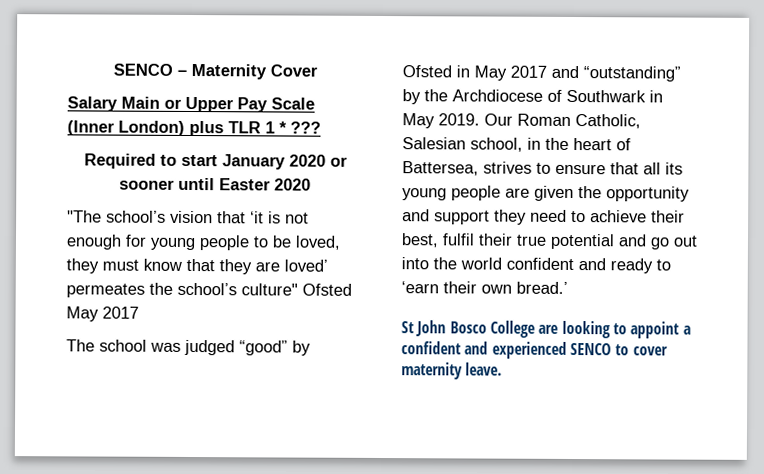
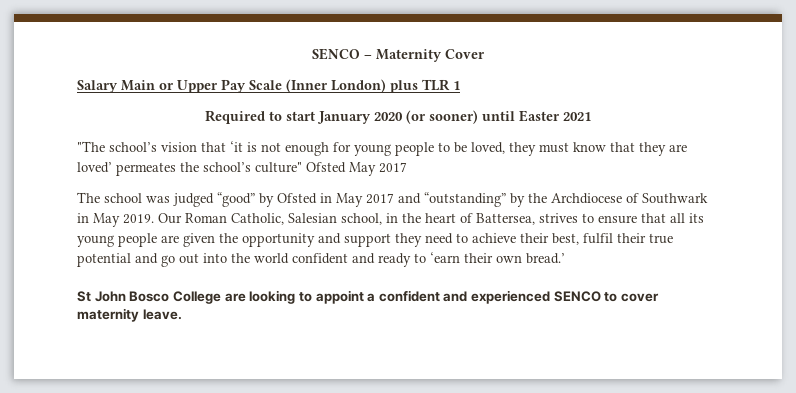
[279,121,321,134] * ??? -> (460, 85) none
[329,156,348,167] [119,179,175,190] or sooner -> [406,110,478,124] (or sooner)
[274,178,311,191] 2020 -> [563,112,591,121] 2021

